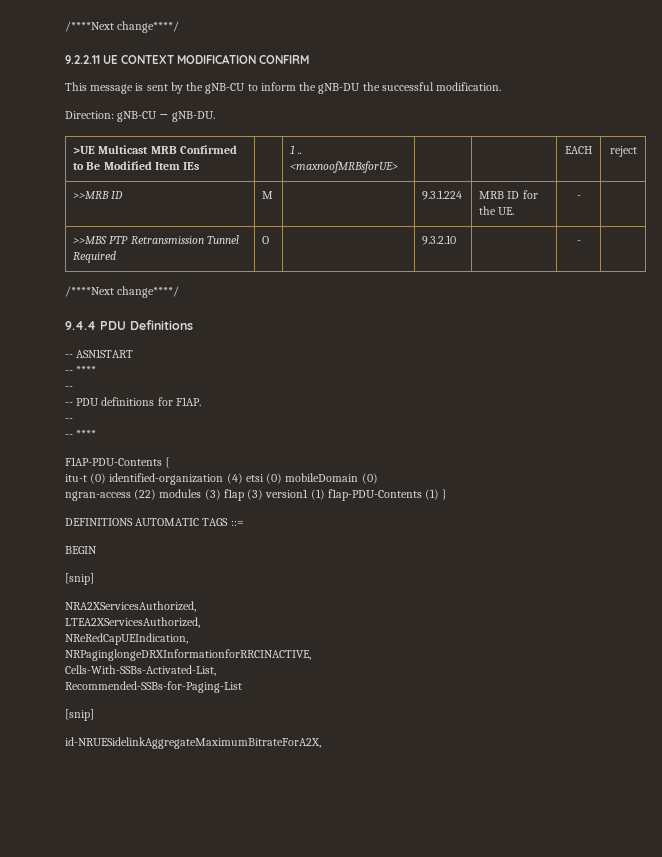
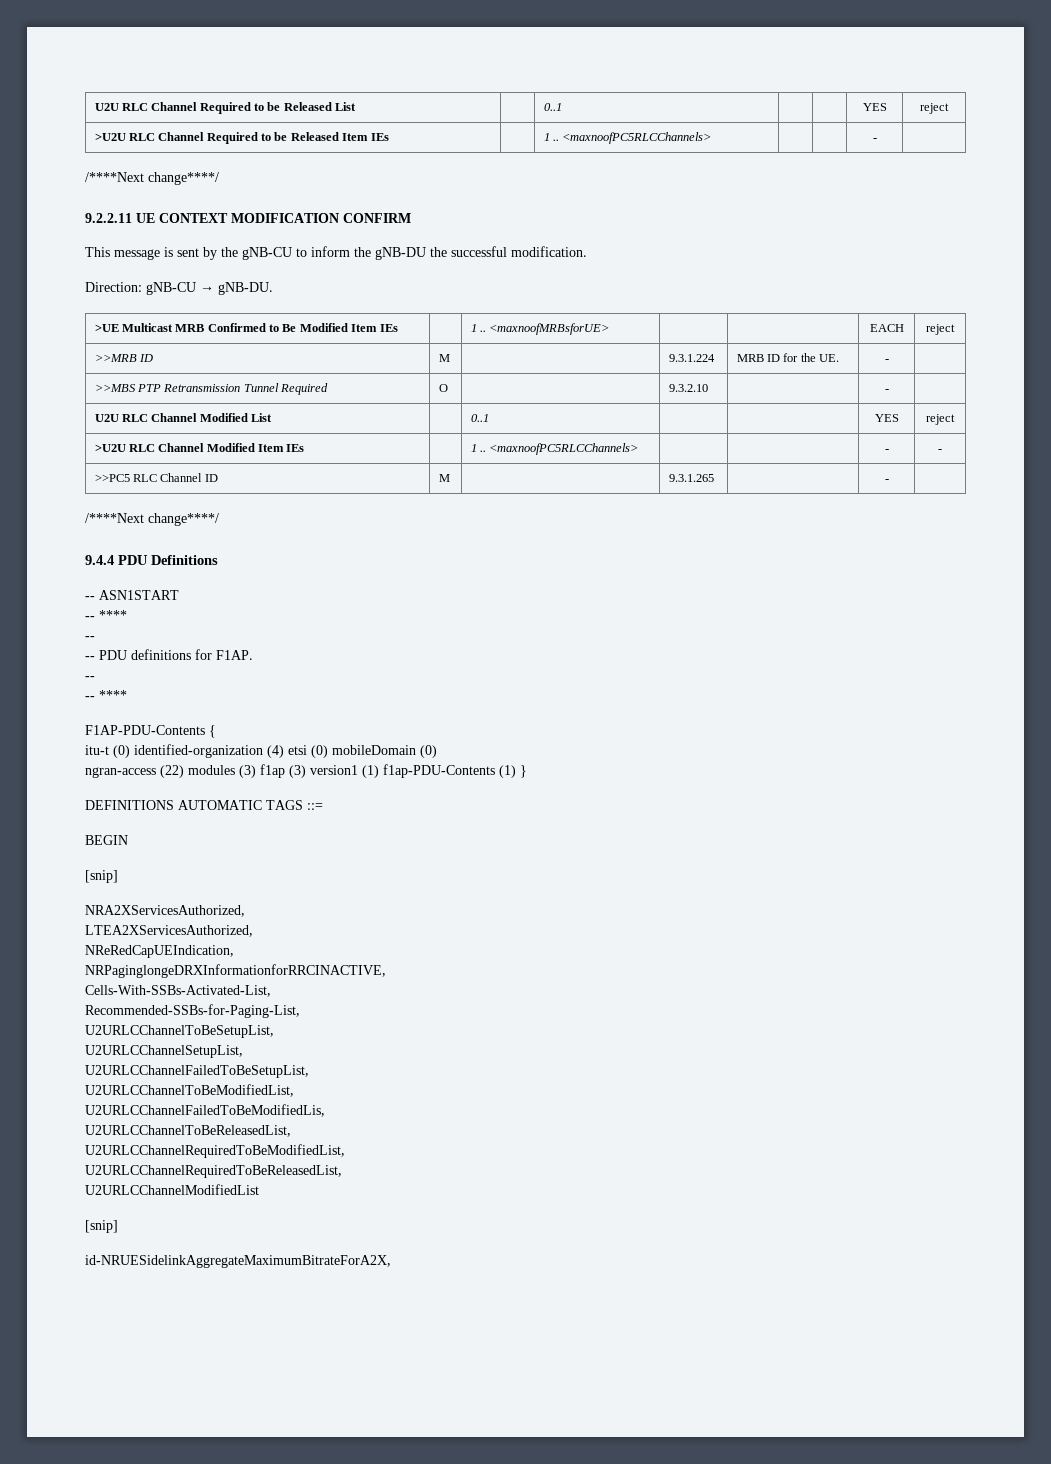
(65, 26) none -> [94,102,357,114] [543,103,562,111] [862,103,887,111] [920,103,949,114] [94,132,389,144] [543,132,712,144] [872,138,877,141] U2U RLC Channel Required to be Released List | | 0..1 | | | YES | reject // >U2U RLC Channel Required to be Released Item IEs | | 1 .. <maxnoofPC5RLCChannels> | | | - | //
(581, 242) none -> [94,413,273,422] [470,414,489,422] [874,414,899,422] [926,414,955,425] [94,443,305,452] [470,443,639,455] [884,449,889,452] [938,449,942,452] [94,473,218,482] [438,474,450,482] [668,474,714,482] [884,479,889,482] // U2U RLC Channel Modified List | | 0..1 | | | YES | reject // >U2U RLC Channel Modified Item IEs | | 1 .. <maxnoofPC5RLCChannels> | | | - | - // >>PC5 RLC Channel ID | M | | 9.3.1.265 | | - |
[65,681,242,693] Recommended-SSBs-for-Paging-List -> [85,1004,300,1018] [85,1025,274,1038] [85,1045,243,1058] [85,1065,309,1078] [85,1084,294,1097] [85,1104,325,1117] [85,1125,291,1137] [85,1144,345,1158] [85,1165,342,1178] [85,1184,259,1195] Recommended-SSBs-for-Paging-List, // U2URLCChannelToBeSetupList, // U2URLCChannelSetupList, // U2URLCChannelFailedToBeSetupList, // U2URLCChannelToBeModifiedList, // U2URLCChannelFailedToBeModifiedLis, // U2URLCChannelToBeReleasedList, // U2URLCChannelRequiredToBeModifiedList, // U2URLCChannelRequiredToBeReleasedList, // U2URLCChannelModifiedList

